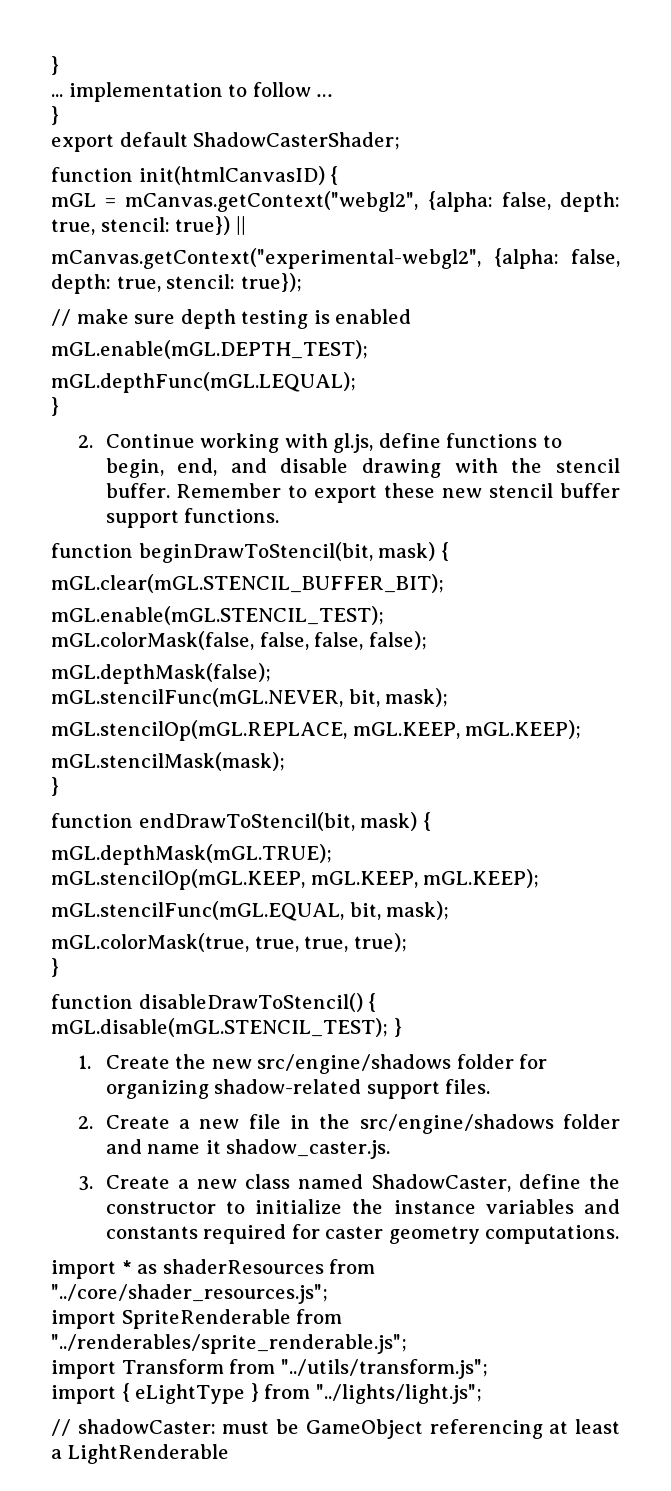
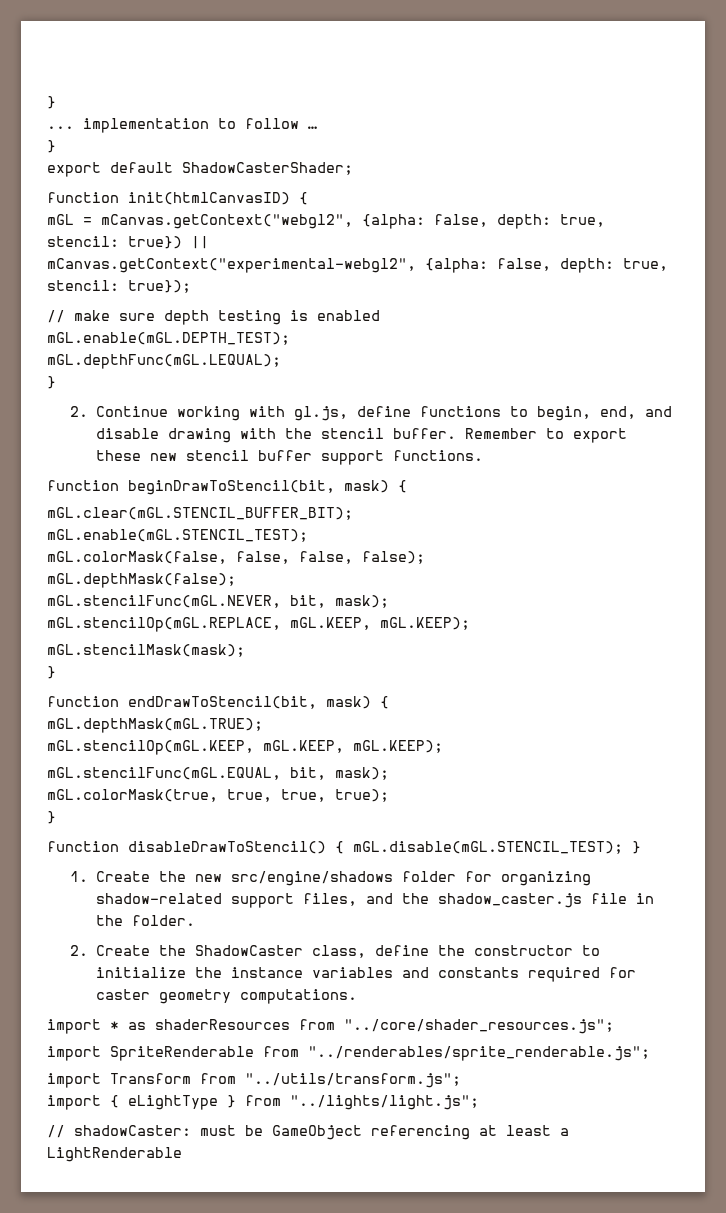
[445,1079,491,1094] [78,1114,620,1134] [105,1139,391,1159] [78,1174,511,1192] files. // 2. Create a new file in the src/engine/shadows folder and name it shadow_caster.js. // 3. Create a new class named ShadowCaster, -> [302,893,654,908] [95,915,195,926] [70,945,366,958] files, and the shadow_caster.js file in the folder. // 2. Create the ShadowCaster class,

